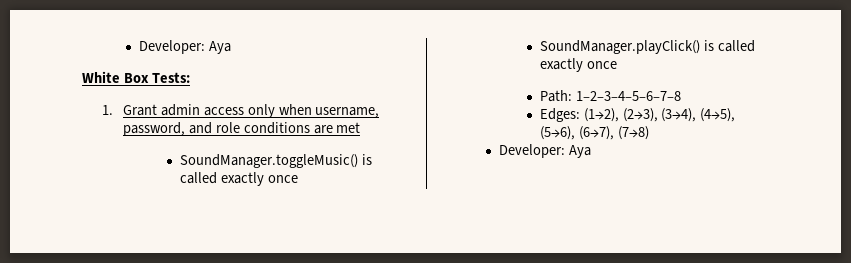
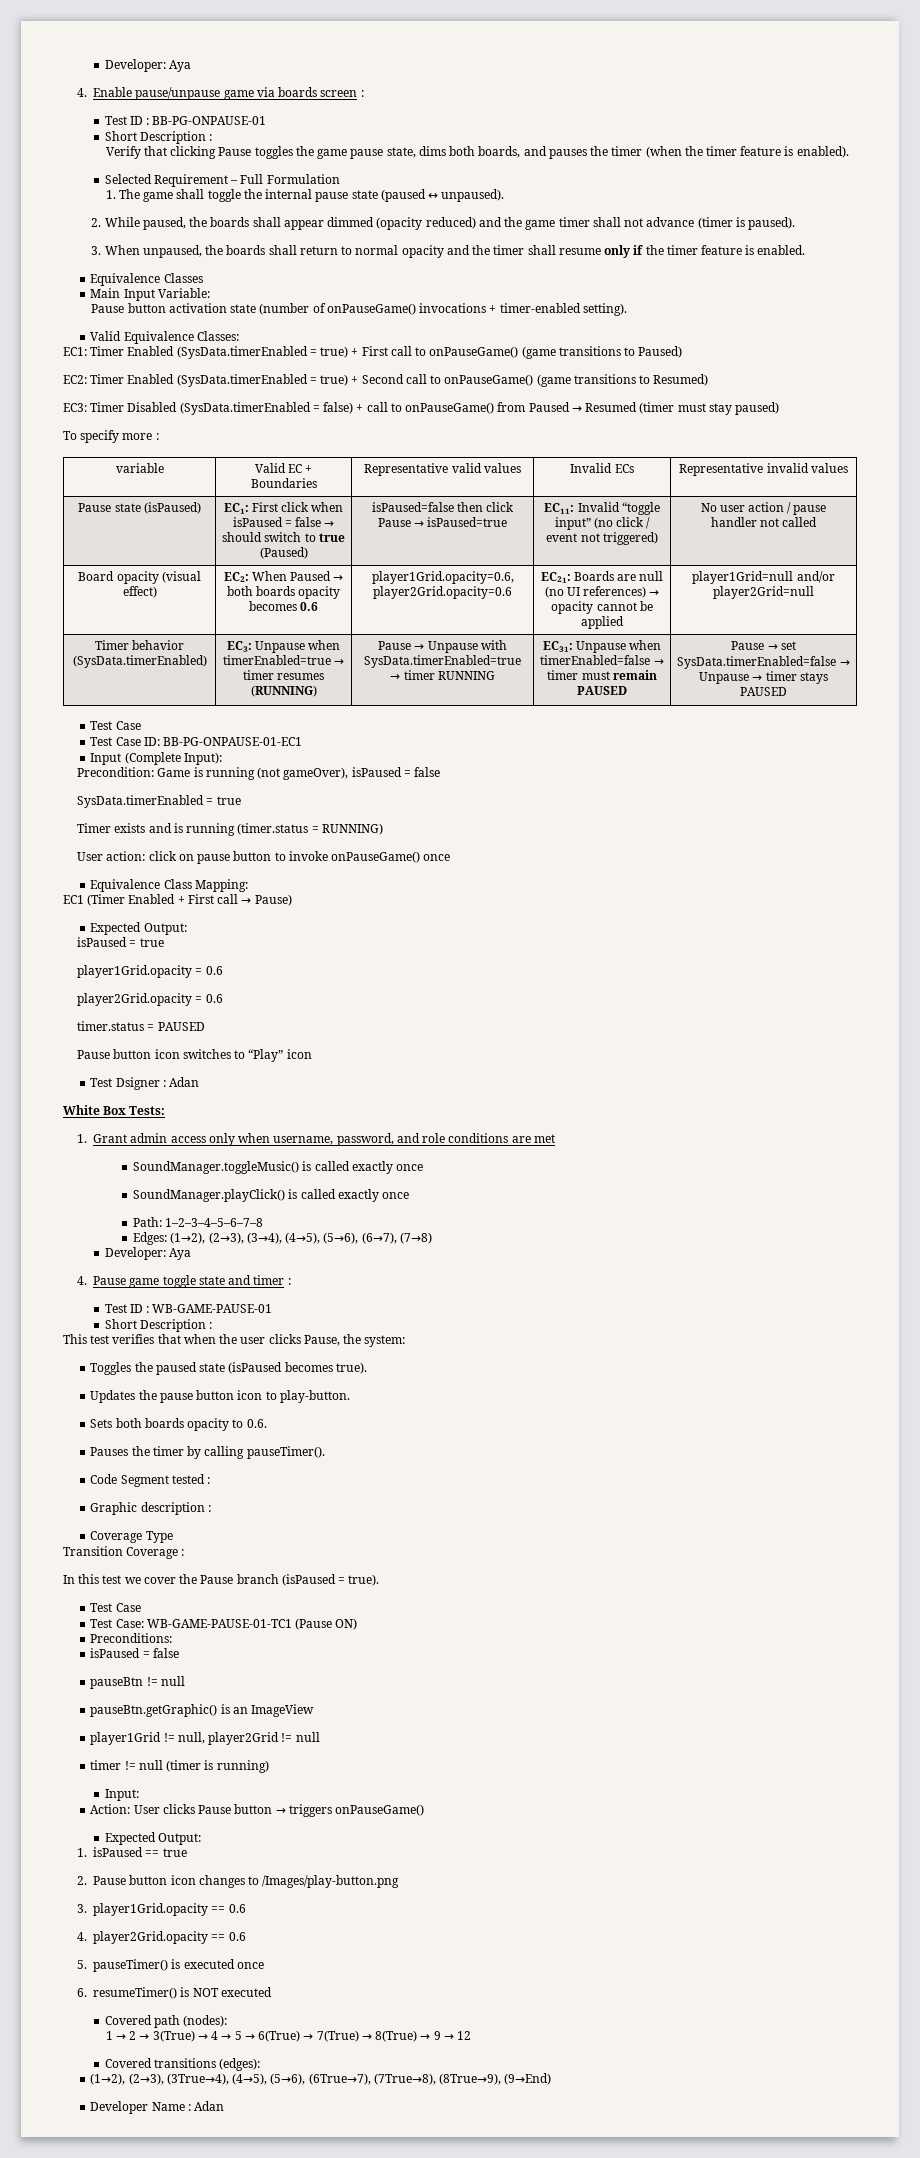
[138,40,231,54] Developer: Aya -> [104,59,191,72] [77,87,364,100] [104,116,267,125] [104,131,213,144] [105,146,849,159] [104,174,340,187] [105,189,505,202] [91,217,796,230] [91,245,806,258] [90,273,203,286] [90,288,210,301] [91,303,627,316] [90,331,239,344] [63,346,683,359] [63,374,709,387] [63,402,780,415] [63,430,159,443] [115,463,164,473] [254,463,313,473] [250,478,317,488] [364,463,521,476] [570,463,634,473] [679,463,848,476] [78,502,201,514] [223,502,344,514] [232,517,335,527] [222,532,345,542] [259,547,308,559] [371,502,515,512] [377,517,508,527] [544,502,660,515] [554,517,651,530] [546,532,658,545] [700,502,827,515] [710,517,818,527] [78,571,201,584] [122,586,157,598] [223,571,344,582] [226,586,341,599] [248,601,319,611] [371,571,514,584] [373,586,512,599] [540,571,664,583] [544,586,660,598] [551,601,653,614] [581,616,624,629] [692,571,835,584] [712,586,814,599] [94,640,185,650] [72,655,207,668] [226,640,341,653] [222,655,345,665] [242,670,325,680] [250,685,317,697] [378,640,507,653] [364,655,521,668] [390,670,495,680] [542,640,662,653] [540,655,664,665] [547,670,657,680] [577,686,627,695] [731,641,796,650] [677,656,850,669] [699,671,828,684] [739,687,787,696] [90,721,141,730] [90,737,303,746] [90,752,222,765] [77,767,441,780] [77,795,241,808] [77,823,383,836] [77,851,451,864] [90,879,248,892] [63,894,292,906] [90,922,187,935] [77,937,164,947] [77,965,223,978] [77,993,223,1006] [77,1021,205,1031] [77,1049,312,1062] [90,1077,200,1090] Developer: Aya // 4. Enable pause/unpause game via boards screen : // Test ID : BB-PG-ONPAUSE-01 // Short Description : // Verify that clicking Pause toggles the game pause state, dims both boards, and pauses the timer (when the timer feature is enabled). // Selected Requirement – Full Formulation // 1. The game shall toggle the internal pause state (paused ↔ unpaused). // 2. While paused, the boards shall appear dimmed (opacity reduced) and the game timer shall not advance (timer is paused). // 3. When unpaused, the boards shall return to normal opacity and the timer shall resume only if the timer feature is enabled. // Equivalence Classes // Main Input Variable: // Pause button activation state (number of onPauseGame() invocations + timer-enabled setting). // Valid Equivalence Classes: // EC1: Timer Enabled (SysData.timerEnabled = true) + First call to onPauseGame() (game transitions to Paused) // EC2: Timer Enabled (SysData.timerEnabled = true) + Second call to onPauseGame() (game transitions to Resumed) // EC3: Timer Disabled (SysData.timerEnabled = false) + call to onPauseGame() from Paused → Resumed (timer must stay paused) // To specify more : // variable | Valid EC + Boundaries | Representative valid values | Invalid ECs | Representative invalid values // Pause state (isPaused) | EC₁: First click when isPaused = false → should switch to true (Paused) | isPaused=false then click Pause → isPaused=true | EC₁₁: Invalid “toggle input” (no click / event not triggered) | No user action / pause handler not called // Board opacity (visual effect) | EC₂: When Paused → both boards opacity becomes 0.6 | player1Grid.opacity=0.6, player2Grid.opacity=0.6 | EC₂₁: Boards are null (no UI references) → opacity cannot be applied | player1Grid=null and/or player2Grid=null // Timer behavior (SysData.timerEnabled) | EC₃: Unpause when timerEnabled=true → timer resumes (RUNNING) | Pause → Unpause with SysData.timerEnabled=true → timer RUNNING | EC₃₁: Unpause when timerEnabled=false → timer must remain PAUSED | Pause → set SysData.timerEnabled=false → Unpause → timer stays PAUSED // Test Case // Test Case ID: BB-PG-ONPAUSE-01-EC1 // Input (Complete Input): // Precondition: Game is running (not gameOver), isPaused = false // SysData.timerEnabled = true // Timer exists and is running (timer.status = RUNNING) // User action: click on pause button to invoke onPauseGame() once // Equivalence Class Mapping: // EC1 (Timer Enabled + First call → Pause) // Expected Output: // isPaused = true // player1Grid.opacity = 0.6 // player2Grid.opacity = 0.6 // timer.status = PAUSED // Pause button icon switches to “Play” icon // Test Dsigner : Adan
(591, 151) none -> [77,1275,291,1288] [104,1304,273,1313] [104,1319,213,1332] [63,1334,406,1347] [90,1362,367,1375] [90,1390,350,1403] [90,1418,267,1431] [90,1446,325,1459] [90,1474,211,1487] [90,1502,211,1515] [90,1531,173,1543] [63,1546,185,1559] [63,1574,380,1586] [90,1603,141,1612] [90,1618,358,1630] [90,1633,173,1643] [90,1648,179,1658] [90,1676,185,1689] [90,1704,315,1717] [90,1732,320,1745] [90,1760,269,1773] [104,1789,139,1801] [90,1804,425,1817] [104,1832,201,1845] [77,1847,187,1857] [77,1875,400,1888] [77,1903,246,1916] [77,1931,246,1944] [77,1959,264,1972] [77,1987,272,1999] [104,2015,228,2028] [105,2030,471,2042] [104,2058,261,2071] [90,2073,552,2085] [90,2101,225,2114] // 4. Pause game toggle state and timer : // Test ID : WB-GAME-PAUSE-01 // Short Description : // This test verifies that when the user clicks Pause, the system: // Toggles the paused state (isPaused becomes true). // Updates the pause button icon to play-button. // Sets both boards opacity to 0.6. // Pauses the timer by calling pauseTimer(). // Code Segment tested : // Graphic description : // Coverage Type // Transition Coverage : // In this test we cover the Pause branch (isPaused = true). // Test Case // Test Case: WB-GAME-PAUSE-01-TC1 (Pause ON) // Preconditions: // isPaused = false // pauseBtn != null // pauseBtn.getGraphic() is an ImageView // player1Grid != null, player2Grid != null // timer != null (timer is running) // Input: // Action: User clicks Pause button → triggers onPauseGame() // Expected Output: // 1. isPaused == true // 2. Pause button icon changes to /Images/play-button.png // 3. player1Grid.opacity == 0.6 // 4. player2Grid.opacity == 0.6 // 5. pauseTimer() is executed once // 6. resumeTimer() is NOT executed // Covered path (nodes): // 1 → 2 → 3(True) → 4 → 5 → 6(True) → 7(True) → 8(True) → 9 → 12 // Covered transitions (edges): // (1→2), (2→3), (3True→4), (4→5), (5→6), (6True→7), (7True→8), (8True→9), (9→End) // Developer Name : Adan

